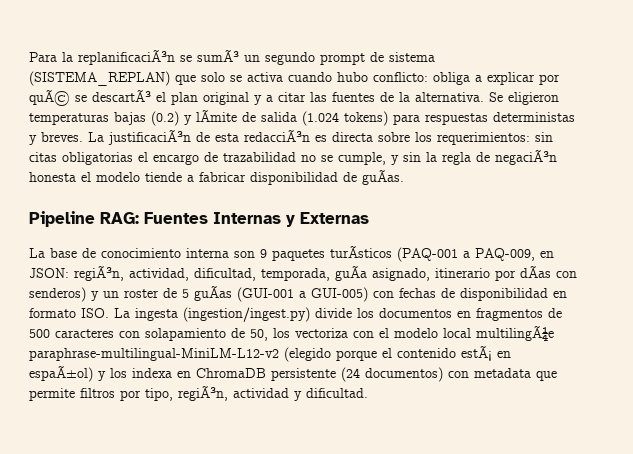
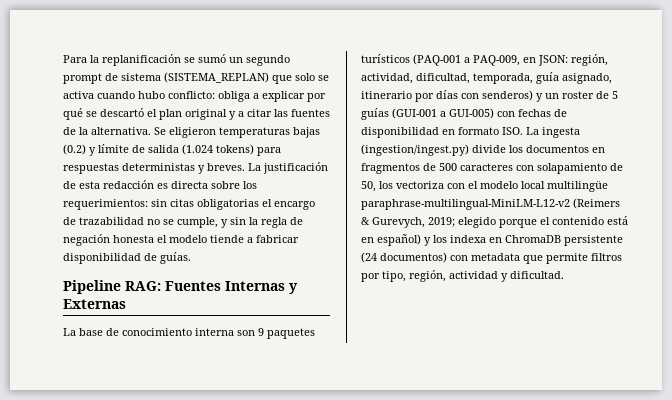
[78,49,239,65] replanificaciÃ³n se sumÃ³ -> [102,54,226,66] replanificación se sumó
[29,89,151,106] quÃ© se descartÃ³ -> [63,108,144,120] qué se descartó
[196,109,237,122] lÃmite -> [98,144,129,153] límite
[108,129,191,145] justificaciÃ³n -> [263,162,328,174] justificación
[244,129,310,142] redacciÃ³n -> [103,180,154,189] redacción
[495,149,557,165] negaciÃ³n -> [63,234,110,246] negación
[362,169,404,185] guÃas. -> [160,252,191,264] guías.
[330,245,392,258] turÃsticos -> [361,54,410,63] turísticos
[74,265,124,281] regiÃ³n, -> [571,54,608,66] región,
[335,265,367,281] guÃa -> [536,72,559,84] guía
[520,265,551,278] dÃas -> [436,90,458,99] días
[194,285,232,301] guÃas -> [361,108,389,120] guías
[476,325,554,341] [29,345,511,362] [29,365,93,382] multilingÃ¼e paraphrase-multilingual-MiniLM-L12-v2 (elegido porque el contenido estÃ¡ en espaÃ±ol) -> [547,181,608,192] [361,198,620,210] [361,216,628,228] [361,234,421,246] multilingüe paraphrase-multilingual-MiniLM-L12-v2 (Reimers & Gurevych, 2019; elegido porque el contenido está en español)
[178,385,228,401] regiÃ³n, -> [409,270,446,282] región,

